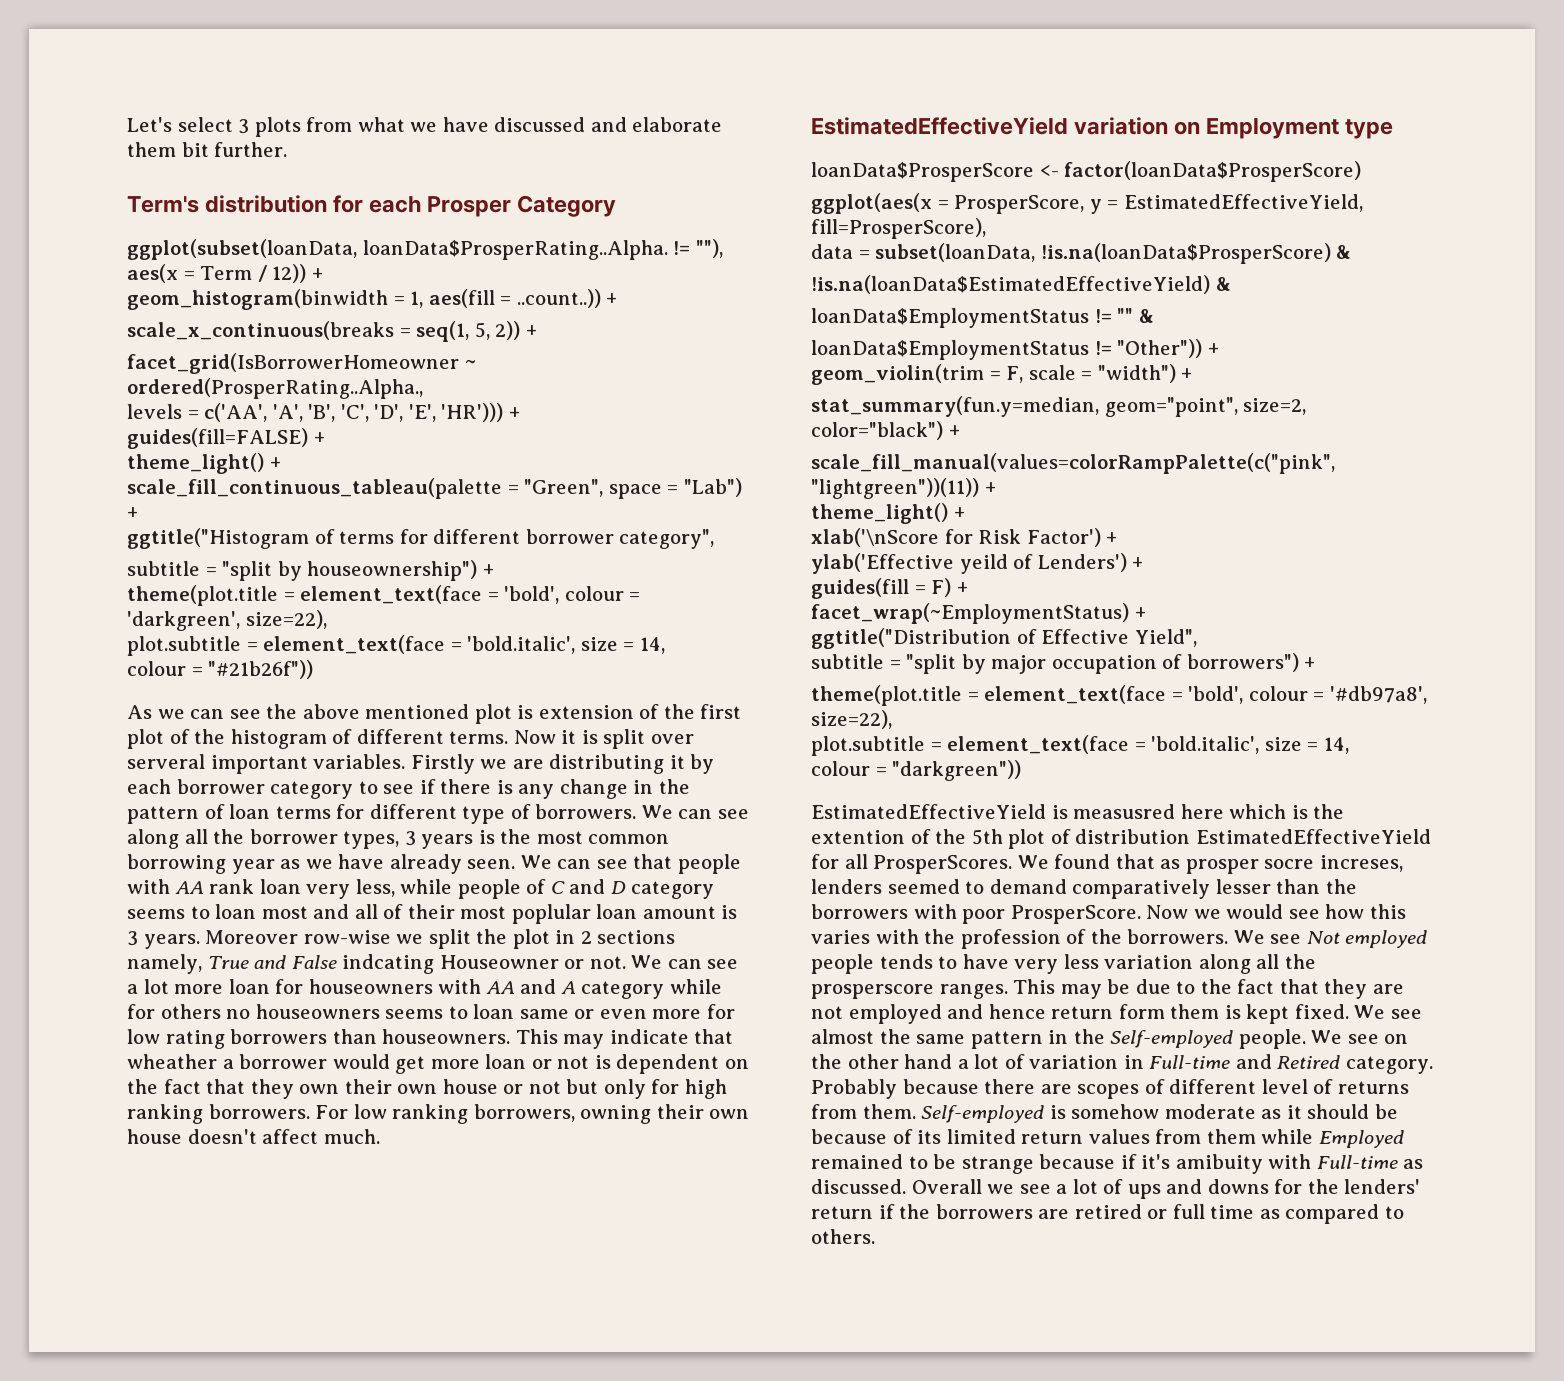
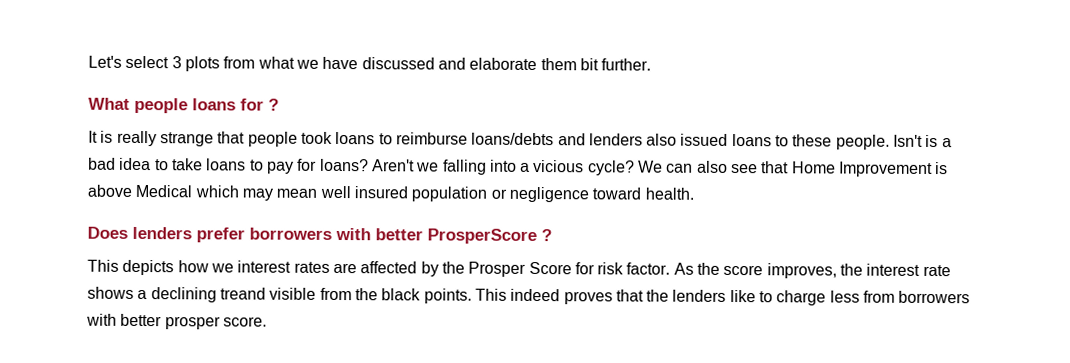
[127,195,617,217] [127,239,723,260] [127,264,323,283] [127,289,618,310] [127,321,537,342] [127,353,476,374] [127,378,423,399] [127,403,520,422] [127,428,325,449] [127,453,281,474] [127,478,742,499] [127,507,138,519] [127,528,715,549] [127,560,494,581] [127,585,641,606] [127,610,327,631] [127,635,665,656] [127,660,314,679] [127,704,742,724] [127,729,694,749] [127,754,715,774] [127,779,690,799] [127,804,749,824] [127,829,670,849] [127,854,741,874] [127,879,715,899] [127,904,738,924] [127,929,676,949] [127,954,739,974] [127,979,722,999] [127,1004,735,1019] [127,1029,734,1049] [127,1054,749,1074] [127,1079,727,1099] [127,1104,750,1124] [127,1129,380,1144] [811,117,1394,139] [811,161,1362,182] [811,193,1363,214] [811,218,986,239] [811,243,1352,264] [811,275,1231,294] [811,308,1154,328] [811,339,1219,360] [811,364,1193,385] [811,396,1307,417] [811,421,960,440] [811,453,1335,474] [811,478,996,499] [811,503,965,524] [811,528,1118,547] [811,553,1144,574] [811,578,968,599] [811,603,1146,624] [811,628,1197,649] [811,653,1316,674] [811,685,1427,706] [811,710,892,729] [811,735,1349,756] [811,760,1022,781] [811,804,1345,819] [811,829,1431,849] [811,854,1403,874] [811,879,1357,899] [811,904,1406,924] [811,929,1428,949] [811,954,1316,974] [811,979,1404,999] [811,1004,1422,1024] [811,1029,1409,1049] [811,1054,1433,1074] [811,1079,1409,1099] [811,1104,1398,1123] [811,1129,1404,1148] [811,1154,1424,1174] [811,1179,1421,1199] [811,1204,1404,1224] [811,1229,875,1244] Term's distribution for each Prosper Category // ggplot(subset(loanData, loanData$ProsperRating..Alpha. != ""), aes(x = Term / 12)) + // geom_histogram(binwidth = 1, aes(fill = ..count..)) + // scale_x_continuous(breaks = seq(1, 5, 2)) + // facet_grid(IsBorrowerHomeowner ~ ordered(ProsperRating..Alpha., // levels = c('AA', 'A', 'B', 'C', 'D', 'E', 'HR'))) + // guides(fill=FALSE) + // theme_light() + // scale_fill_continuous_tableau(palette = "Green", space = "Lab") + // ggtitle("Histogram of terms for different borrower category", // subtitle = "split by houseownership") + // theme(plot.title = element_text(face = 'bold', colour = 'darkgreen', size=22), // plot.subtitle = element_text(face = 'bold.italic', size = 14, // colour = "#21b26f")) // As we can see the above mentioned plot is extension of the first plot of the histogram of different terms. Now it is split over serveral important variables. Firstly we are distributing it by each borrower category to see if there is any change in the pattern of loan terms for different type of borrowers. We can see along all the borrower types, 3 years is the most common borrowing year as we have already seen. We can see that people with AA rank loan very less, while people of C and D category seems to loan most and all of their most poplular loan amount is 3 years. Moreover row-wise we split the plot in 2 sections namely, True and False indcating Houseowner or not. We can see a lot more loan for houseowners with AA and A category while for others no houseowners seems to loan same or even more for low rating borrowers than houseowners. This may indicate that wheather a borrower would get more loan or not is dependent on the fact that they own their own house or not but only for high ranking borrowers. For low ranking borrowers, owning their own house doesn't affect much. // EstimatedEffectiveYield variation on Employment type // loanData$ProsperScore <- factor(loanData$ProsperScore) // ggplot(aes(x = ProsperScore, y = EstimatedEffectiveYield, fill=ProsperScore), // data = subset(loanData, !is.na(loanData$ProsperScore) & // !is.na(loanData$EstimatedEffectiveYield) & // loanData$EmploymentStatus != "" & // loanData$EmploymentStatus != "Other")) + // geom_violin(trim = F, scale = "width") + // stat_summary(fun.y=median, geom="point", size=2, color="black") + // scale_fill_manual(values=colorRampPalette(c("pink", "lightgreen"))(11)) + // theme_light() + // xlab('\nScore for Risk Factor') + // ylab('Effective yeild of Lenders') + // guides(fill = F) + // facet_wrap(~EmploymentStatus) + // ggtitle("Distribution of Effective Yield", // subtitle = "split by major occupation of borrowers") + // theme(plot.title = element_text(face = 'bold', colour = '#db97a8', size=22), // plot.subtitle = element_text(face = 'bold.italic', size = 14, // colour = "darkgreen")) // EstimatedEffectiveYield is measusred here which is the extention of the 5th plot of distribution EstimatedEffectiveYield for all ProsperScores. We found that as prosper socre increses, lenders seemed to demand comparatively lesser than the borrowers with poor ProsperScore. Now we would see how this varies with the profession of the borrowers. We see Not employed people tends to have very less variation along all the prosperscore ranges. This may be due to the fact that they are not employed and hence return form them is kept fixed. We see almost the same pattern in the Self-employed people. We see on the other hand a lot of variation in Full-time and Retired category. Probably because there are scopes of different level of returns from them. Self-employed is somehow moderate as it should be because of its limited return values from them while Employed remained to be strange because if it's amibuity with Full-time as discussed. Overall we see a lot of ups and downs for the lenders' return if the borrowers are retired or full time as compared to others. -> [88,97,279,114] [88,130,952,150] [88,157,949,178] [87,184,694,203] [87,226,552,245] [87,259,951,279] [87,286,971,306] [86,313,267,330] What people loans for ? // It is really strange that people took loans to reimburse loans/debts and lenders also issued loans to these people. Isn't is a bad idea to take loans to pay for loans? Aren't we falling into a vicious cycle? We can also see that Home Improvement is above Medical which may mean well insured population or negligence toward health. // Does lenders prefer borrowers with better ProsperScore ? // This depicts how we interest rates are affected by the Prosper Score for risk factor. As the score improves, the interest rate shows a declining treand visible from the black points. This indeed proves that the lenders like to charge less from borrowers with better prosper score.

